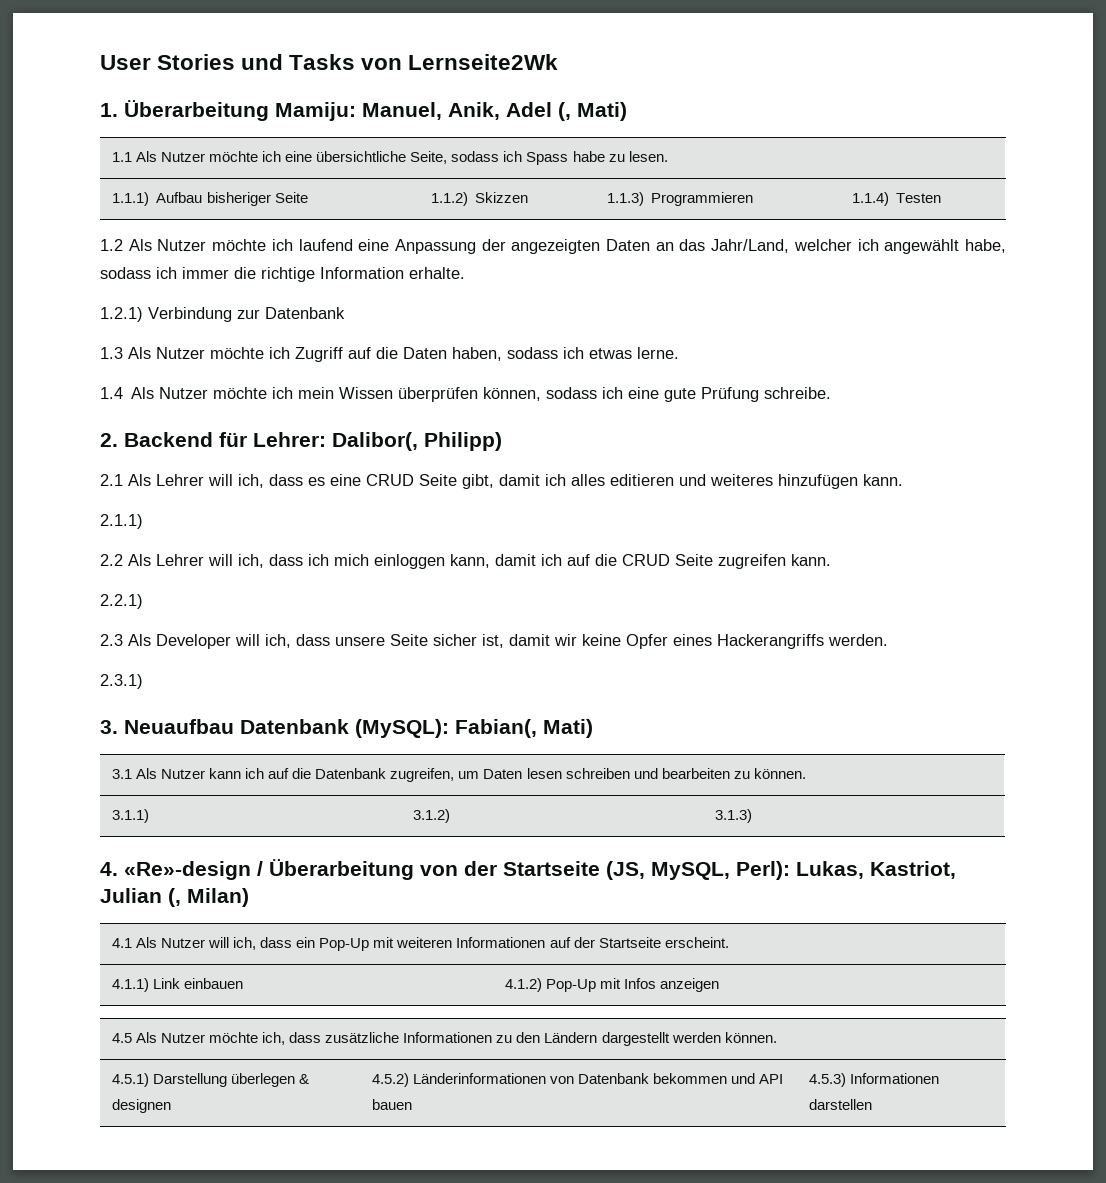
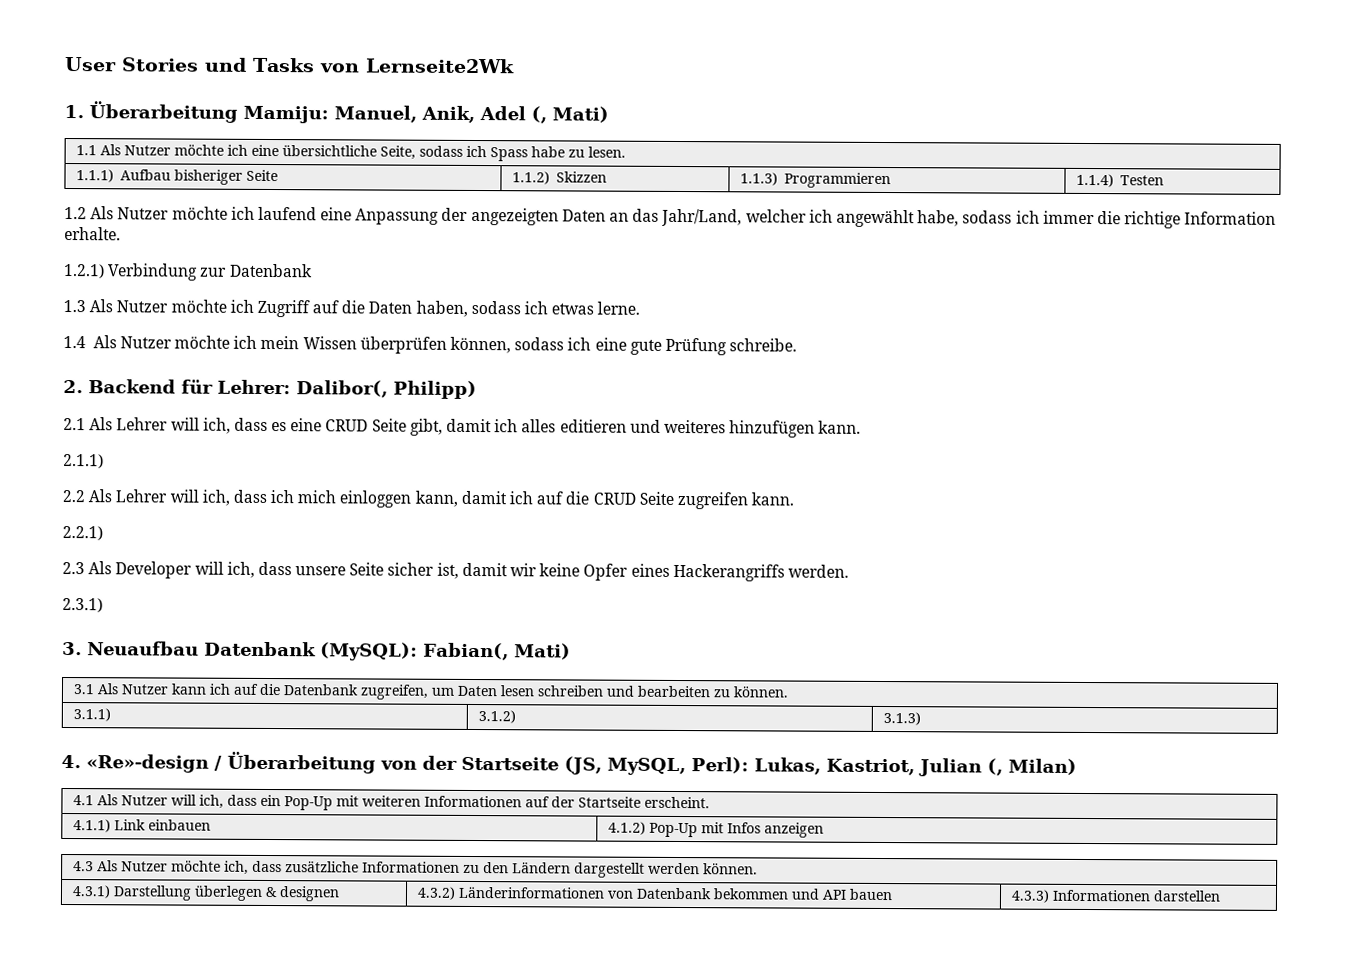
[111,1033,132,1043] 4.5 -> [72,861,94,872] 4.3
[111,1073,149,1087] 4.5.1) -> [71,885,111,899] 4.3.1)
[371,1073,409,1087] 4.5.2) -> [416,886,456,900] 4.3.2)
[808,1073,846,1087] 4.5.3) -> [1010,889,1050,903] 4.3.3)

